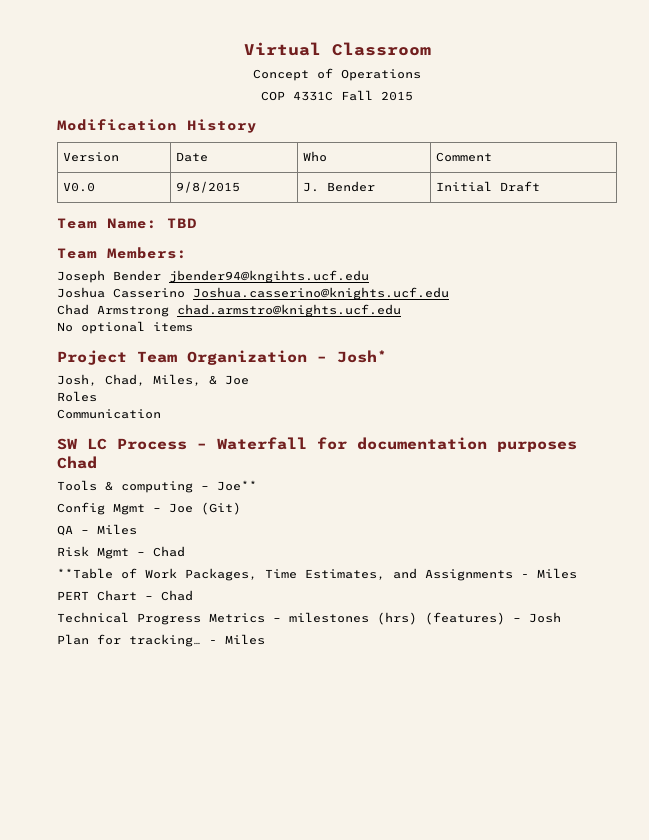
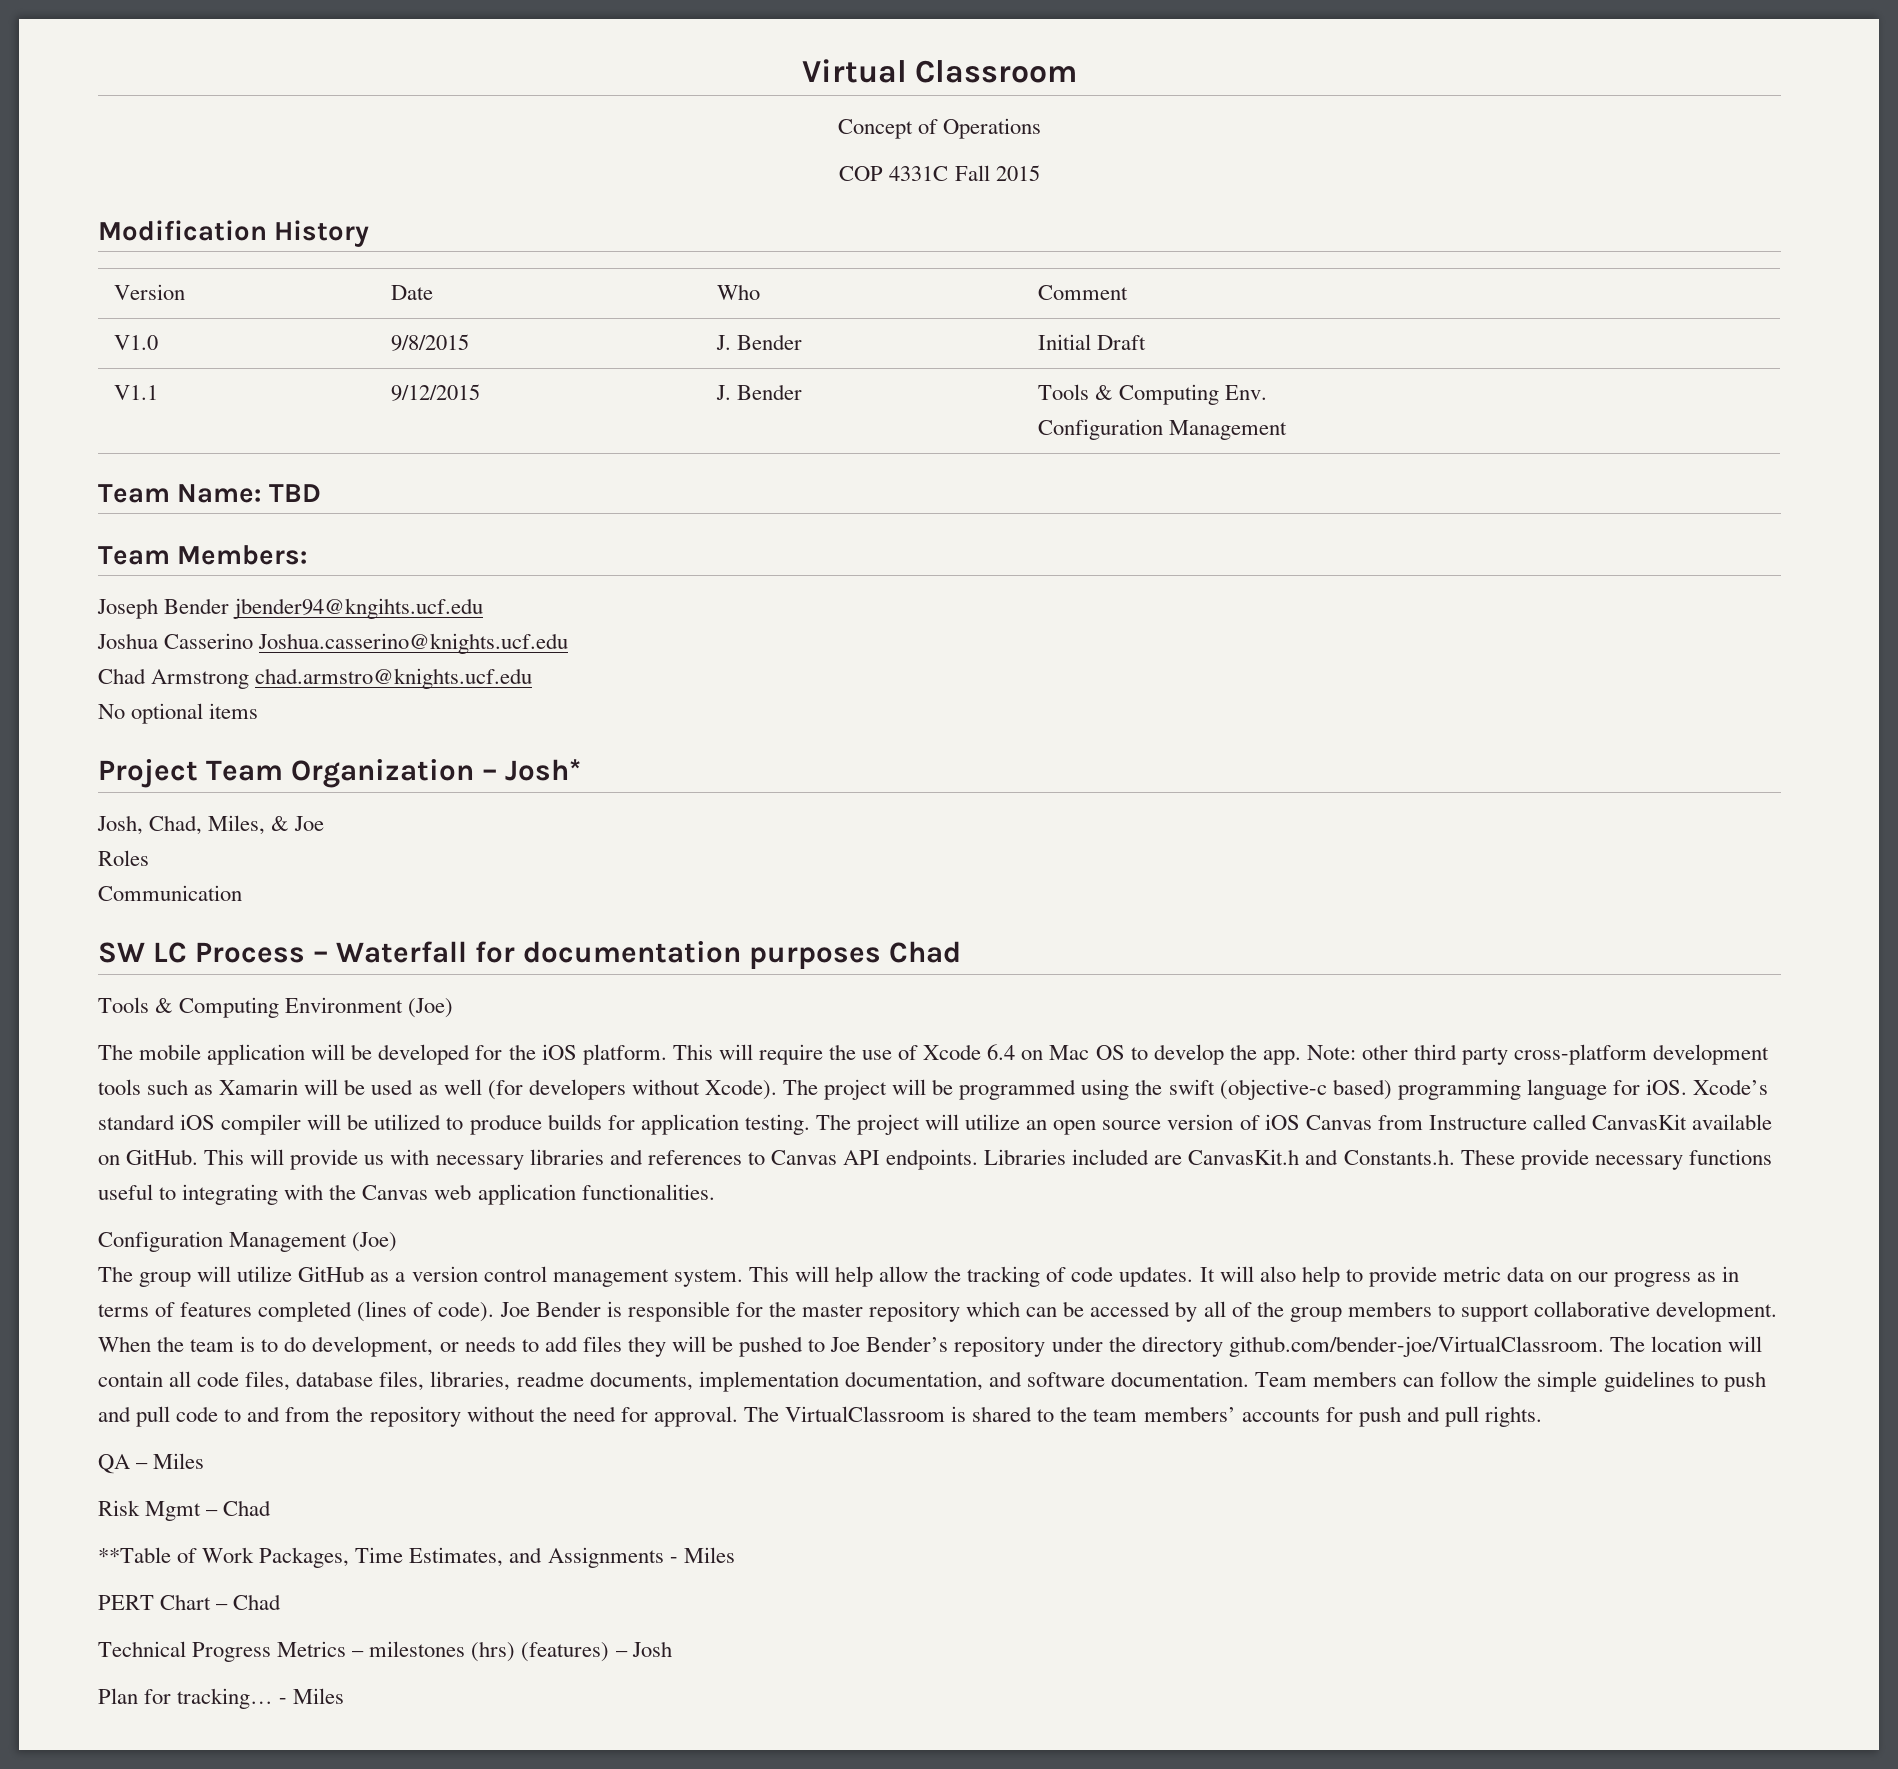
[63,182,96,192] V0.0 -> [113,335,158,350] V1.0
(541, 186) none -> [113,385,158,400] [390,384,480,401] [715,384,802,400] [1037,384,1268,405] [1037,419,1287,440] // V1.1 | 9/12/2015 | J. Bender | Tools & Computing Env. // Configuration Management
[121,480,257,493] [57,502,241,515] computing – Joe** // Config Mgmt – Joe (Git) -> [179,997,454,1018] [98,1044,1770,1065] [98,1079,1769,1100] [98,1114,1773,1135] [98,1149,1772,1170] [98,1184,715,1205] [98,1231,398,1252] [98,1266,1740,1287] [98,1301,1778,1322] [98,1336,1762,1357] [98,1371,1766,1392] [98,1406,1542,1427] Computing Environment (Joe) // The mobile application will be developed for the iOS platform. This will require the use of Xcode 6.4 on Mac OS to develop the app. Note: other third party cross-platform development tools such as Xamarin will be used as well (for developers without Xcode). The project will be programmed using the swift (objective-c based) programming language for iOS. Xcode’s standard iOS compiler will be utilized to produce builds for application testing. The project will utilize an open source version of iOS Canvas from Instructure called CanvasKit available on GitHub. This will provide us with necessary libraries and references to Canvas API endpoints. Libraries included are CanvasKit.h and Constants.h. These provide necessary functions useful to integrating with the Canvas web application functionalities. // Configuration Management (Joe) // The group will utilize GitHub as a version control management system. This will help allow the tracking of code updates. It will also help to provide metric data on our progress as in terms of features completed (lines of code). Joe Bender is responsible for the master repository which can be accessed by all of the group members to support collaborative development. When the team is to do development, or needs to add files they will be pushed to Joe Bender’s repository under the directory github.com/bender-joe/VirtualClassroom. The location will contain all code files, database files, libraries, readme documents, implementation documentation, and software documentation. Team members can follow the simple guidelines to push and pull code to and from the repository without the need for approval. The VirtualClassroom is shared to the team members’ accounts for push and pull rights.

